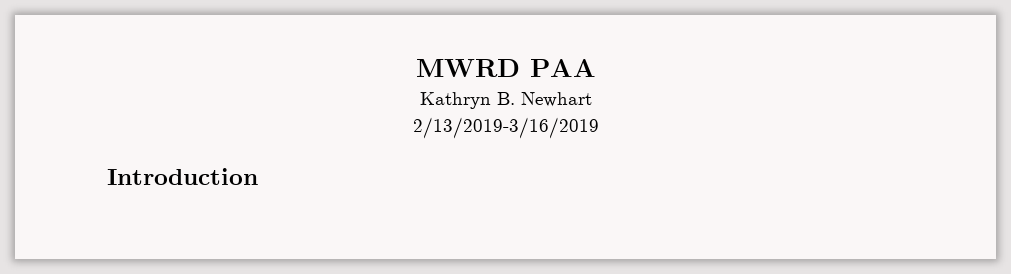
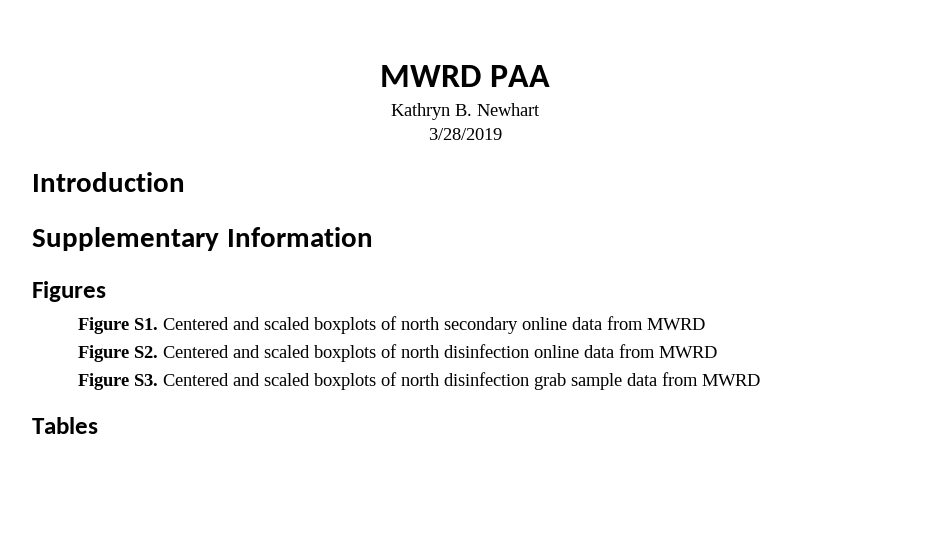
[412,117,599,139] 2/13/2019-3/16/2019 -> [428,128,502,140] 3/28/2019
(258, 176) none -> [32,227,373,251] [32,281,106,302] [78,316,706,334] [78,344,718,362] [78,372,761,390] [32,417,98,434] // Supplementary Information // Figures // Figure S1. Centered and scaled boxplots of north secondary online data from MWRD // Figure S2. Centered and scaled boxplots of north disinfection online data from MWRD // Figure S3. Centered and scaled boxplots of north disinfection grab sample data from MWRD // Tables

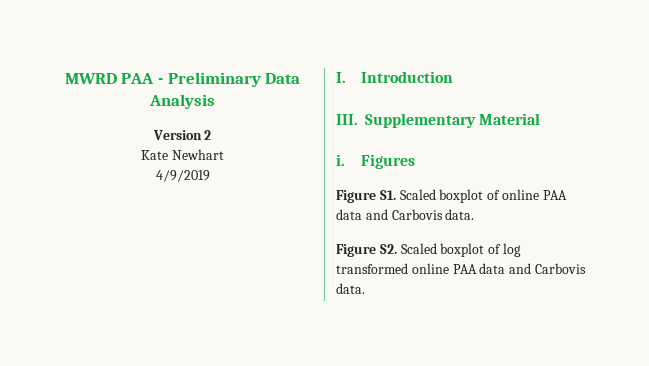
[391,103,472,120] // Kathryn B. -> [158,72,301,87] [149,94,215,109] [152,130,212,140] [141,150,169,160] - Preliminary Data Analysis // Version 2 // Kate
[428,128,502,140] 3/28/2019 // -> [155,170,210,182] [336,72,346,83] 4/9/2019 // I.
[32,227,373,251] Supplementary Information // -> [336,113,541,128] [336,154,345,166] III. Supplementary Material // i.
[163,316,706,334] [78,344,718,362] [78,372,761,390] [32,417,98,434] Centered and scaled boxplots of north secondary online data from MWRD // Figure S2. Centered and scaled boxplots of north disinfection online data from MWRD // Figure S3. Centered and scaled boxplots of north disinfection grab sample data from MWRD // Tables -> [399,189,567,203] [336,209,475,220] [336,243,521,257] [336,263,586,274] [336,283,365,294] Scaled boxplot of online PAA data and Carbovis data. // Figure S2. Scaled boxplot of log transformed online PAA data and Carbovis data.

